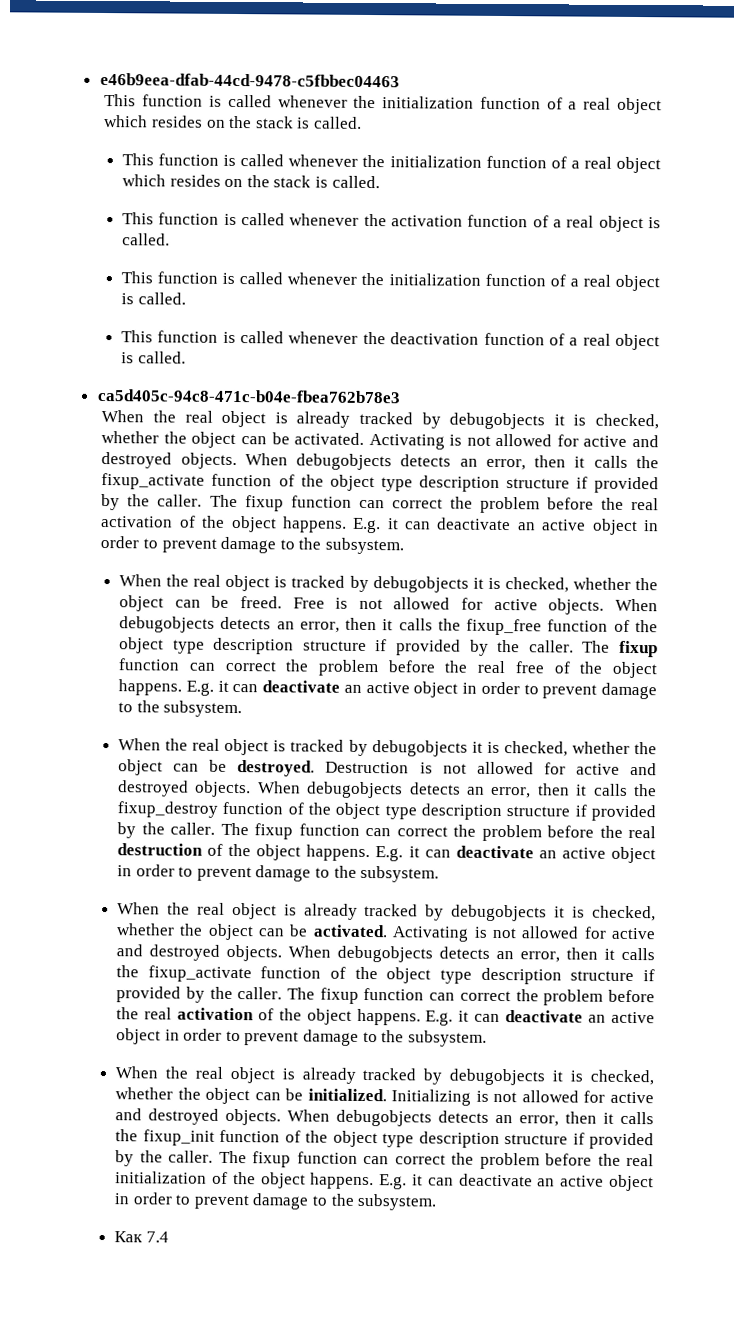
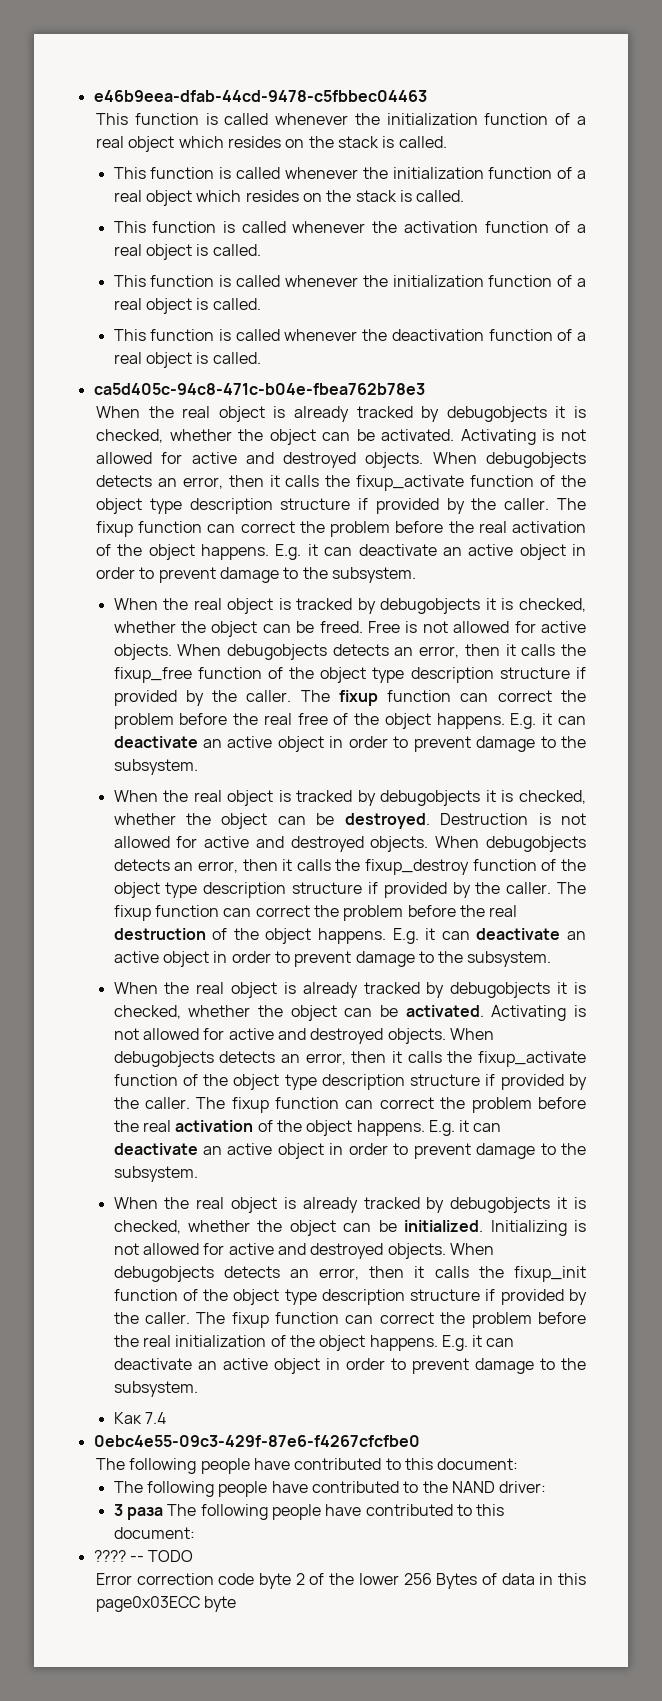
(169, 1237) none -> [93,1435,420,1447] [95,1458,519,1474] [113,1481,547,1497] [113,1504,505,1520] [113,1527,195,1539] [93,1550,194,1562] [95,1573,586,1589] [95,1596,237,1612] // 0ebc4e55-09c3-429f-87e6-f4267cfcfbe0 // The following people have contributed to this document: // The following people have contributed to the NAND driver: // 3 раза The following people have contributed to this document: // ???? -- TODO // Error correction code byte 2 of the lower 256 Bytes of data in this page0x03ECC byte

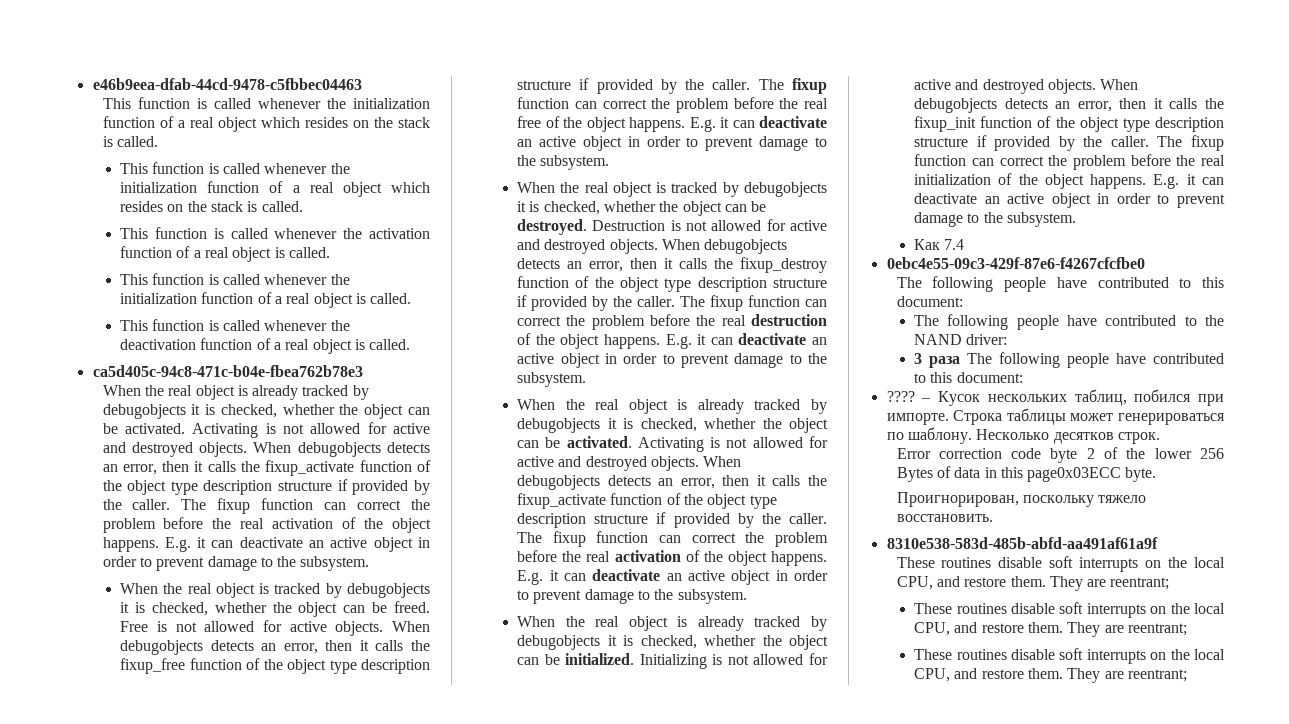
[129,1550,194,1562] -- TODO -> [921,389,1224,406] [886,408,1225,425] [886,427,1160,444] – Кусок нескольких таблиц, побился при импорте. Строка таблицы может генерироваться по шаблону. Несколько десятков строк.
[204,1596,237,1612] byte -> [1125,467,1157,482] [896,492,1147,507] [896,514,993,522] [886,537,1158,549] [896,556,1225,572] [896,576,1170,591] [914,602,1225,618] [914,622,1188,637] [914,648,1225,664] [914,668,1188,683] byte. // Проигнорирован, поскольку тяжело восстановить. // 8310e538-583d-485b-abfd-aa491af61a9f // These routines disable soft interrupts on the local CPU, and restore them. They are reentrant; // These routines disable soft interrupts on the local CPU, and restore them. They are reentrant; // These routines disable soft interrupts on the local CPU, and restore them. They are reentrant;

